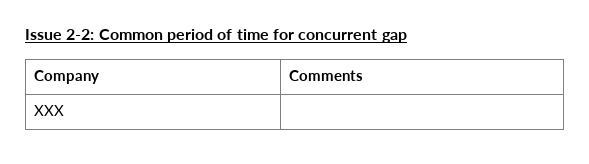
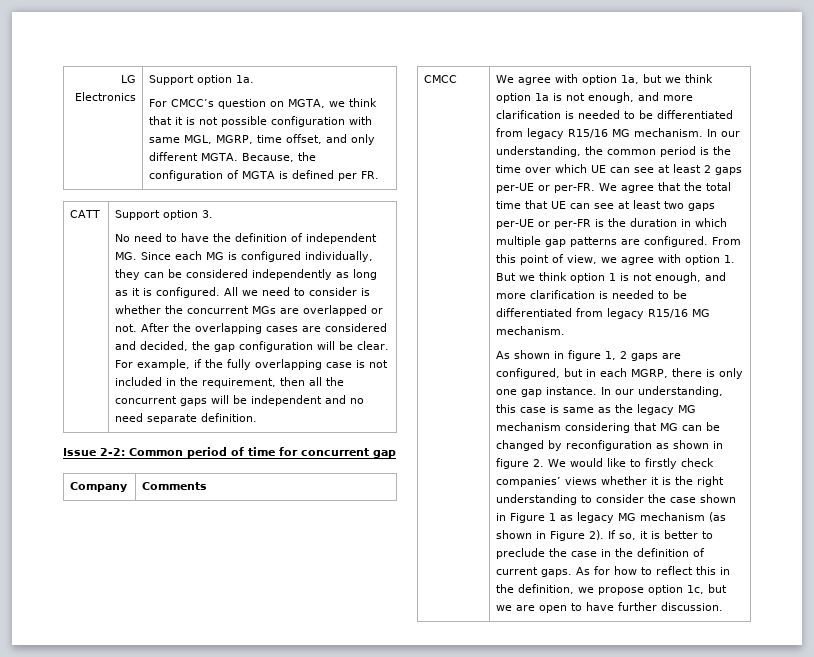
(25, 34) none -> [120,75,136,83] [74,92,136,101] [149,75,255,85] [149,98,378,109] [149,116,373,127] [149,134,376,145] [149,152,317,162] [149,170,380,181] [70,210,101,218] [115,210,214,220] [115,233,378,244] [115,251,374,262] [115,269,378,280] [115,287,371,298] [115,305,384,316] [115,323,388,334] [115,341,390,352] [115,359,389,370] [115,377,345,388] [115,395,365,406] [115,413,258,424] LG Electronics | Support option 1a. // For CMCC’s question on MGTA, we think that it is not possible configuration with same MGL, MGRP, time offset, and only different MGTA. Because, the configuration of MGTA is defined per FR. // CATT | Support option 3. // No need to have the definition of independent MG. Since each MG is configured individually, they can be considered independently as long as it is configured. All we need to consider is whether the concurrent MGs are overlapped or not. After the overlapping cases are considered and decided, the gap configuration will be clear. For example, if the fully overlapping case is not included in the requirement, then all the concurrent gaps will be independent and no need separate definition. //
[33,105,64,116] XXX | -> [424,75,458,83] [496,74,714,85] [496,92,694,103] [496,110,734,119] [496,128,741,139] [496,146,732,157] [496,164,743,175] [496,182,732,193] [496,200,716,211] [496,218,728,229] [496,236,742,247] [496,254,736,265] [496,272,727,283] [496,290,688,299] [496,308,711,319] [496,326,566,335] [496,350,682,361] [496,368,744,379] [496,386,724,397] [496,404,697,415] [496,422,721,433] [496,440,724,451] [496,458,715,469] [496,476,725,487] [496,494,737,505] [496,512,727,523] [496,530,714,541] [496,548,706,559] [496,566,731,577] [496,584,728,595] [496,602,724,613] CMCC | We agree with option 1a, but we think option 1a is not enough, and more clarification is needed to be differentiated from legacy R15/16 MG mechanism. In our understanding, the common period is the time over which UE can see at least 2 gaps per-UE or per-FR. We agree that the total time that UE can see at least two gaps per-UE or per-FR is the duration in which multiple gap patterns are configured. From this point of view, we agree with option 1. But we think option 1 is not enough, and more clarification is needed to be differentiated from legacy R15/16 MG mechanism. // As shown in figure 1, 2 gaps are configured, but in each MGRP, there is only one gap instance. In our understanding, this case is same as the legacy MG mechanism considering that MG can be changed by reconfiguration as shown in figure 2. We would like to firstly check companies’ views whether it is the right understanding to consider the case shown in Figure 1 as legacy MG mechanism (as shown in Figure 2). If so, it is better to preclude the case in the definition of current gaps. As for how to reflect this in the definition, we propose option 1c, but we are open to have further discussion.

